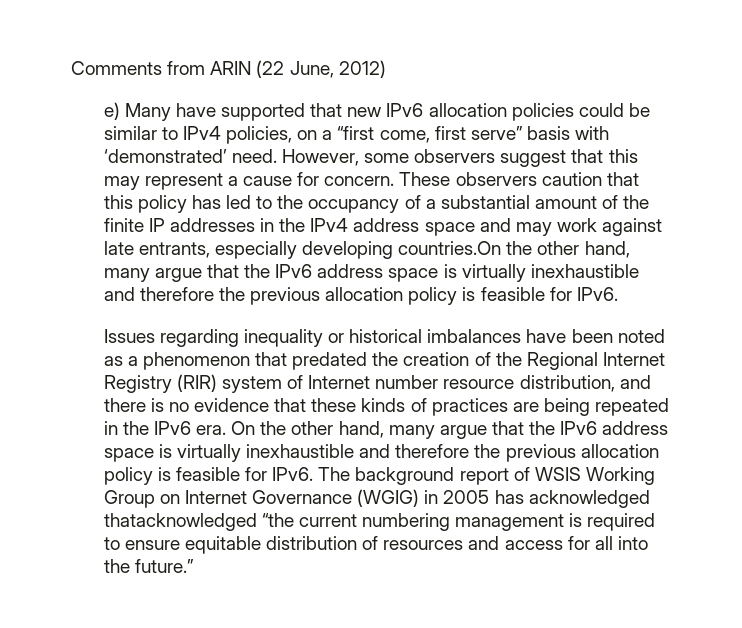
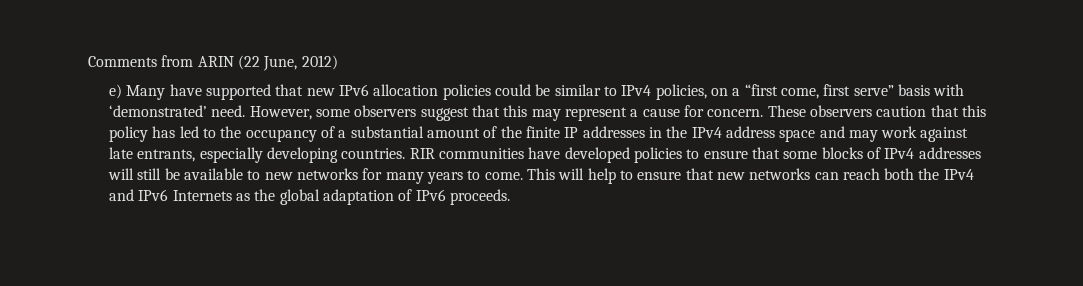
[398,241,630,258] [103,264,639,282] [103,287,618,305] [103,329,665,347] [103,352,665,370] [103,374,651,393] [103,398,670,416] [103,421,669,439] [103,444,659,462] [103,467,655,485] [103,489,650,508] [103,513,656,531] [103,536,648,554] [103,559,194,573] countries.On the other hand, many argue that the IPv6 address space is virtually inexhaustible and therefore the previous allocation policy is feasible for IPv6. // Issues regarding inequality or historical imbalances have been noted as a phenomenon that predated the creation of the Regional Internet Registry (RIR) system of Internet number resource distribution, and there is no evidence that these kinds of practices are being repeated in the IPv6 era. On the other hand, many argue that the IPv6 address space is virtually inexhaustible and therefore the previous allocation policy is feasible for IPv6. The background report of WSIS Working Group on Internet Governance (WGIG) in 2005 has acknowledged thatacknowledged “the current numbering management is required to ensure equitable distribution of resources and access for all into the future.” -> [341,147,981,163] [108,168,974,184] [109,189,510,205] countries. RIR communities have developed policies to ensure that some blocks of IPv4 addresses will still be available to new networks for many years to come. This will help to ensure that new networks can reach both the IPv4 and IPv6 Internets as the global adaptation of IPv6 proceeds.

